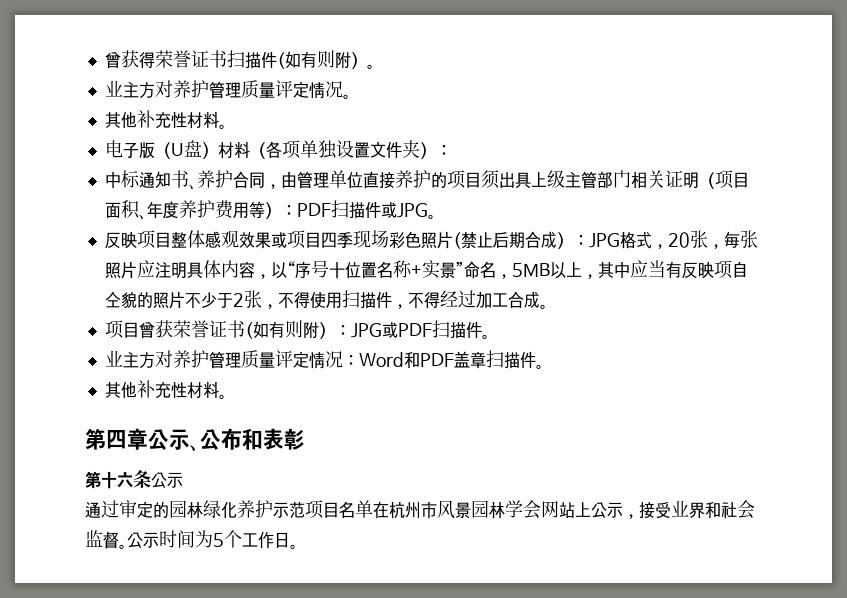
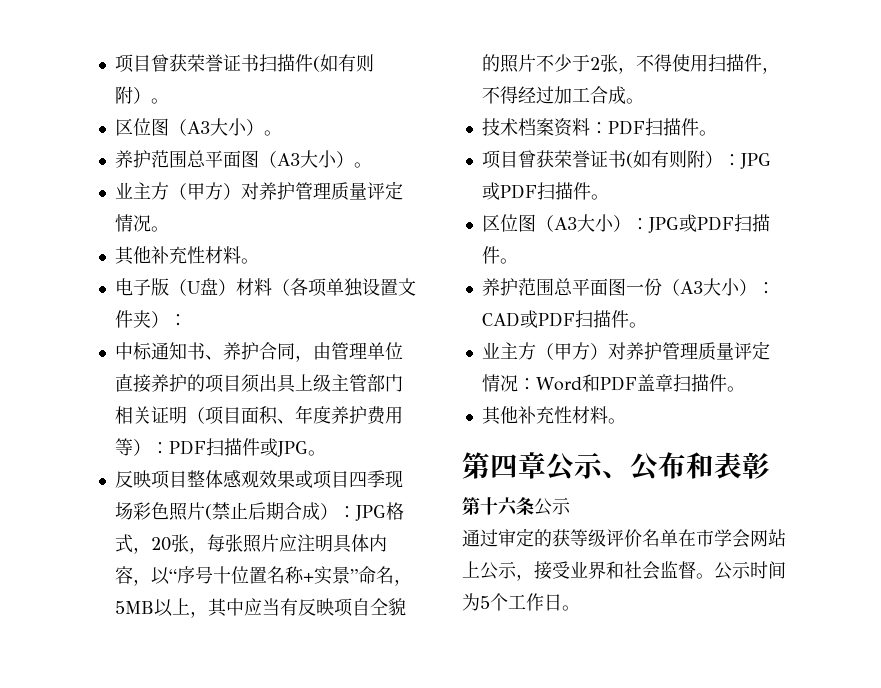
[104,50,155,69] 曾获得 -> [114,54,187,73] 项目曾获
[104,80,155,99] // 业主方 -> [114,118,282,136] [114,150,372,168] [114,182,241,200] // 区位图（A3大小）。 // 养护范围总平面图（A3大小）。 // 业主方（甲方）
(548, 306) none -> [481,118,717,137] // 技术档案资料：PDF扫描件。
[104,350,155,369] // 业主方 -> [481,214,770,233] [481,246,518,264] [481,278,775,296] [481,310,647,328] [481,342,608,360] // 区位图（A3大小）：JPG或PDF扫描件。 // 养护范围总平面图一份（A3大小）：CAD或PDF扫描件。 // 业主方（甲方）
[169,500,505,519] 园林绿化养护示范项目名单在杭州市风景园林 -> [552,529,714,547] 获等级评价名单在市

